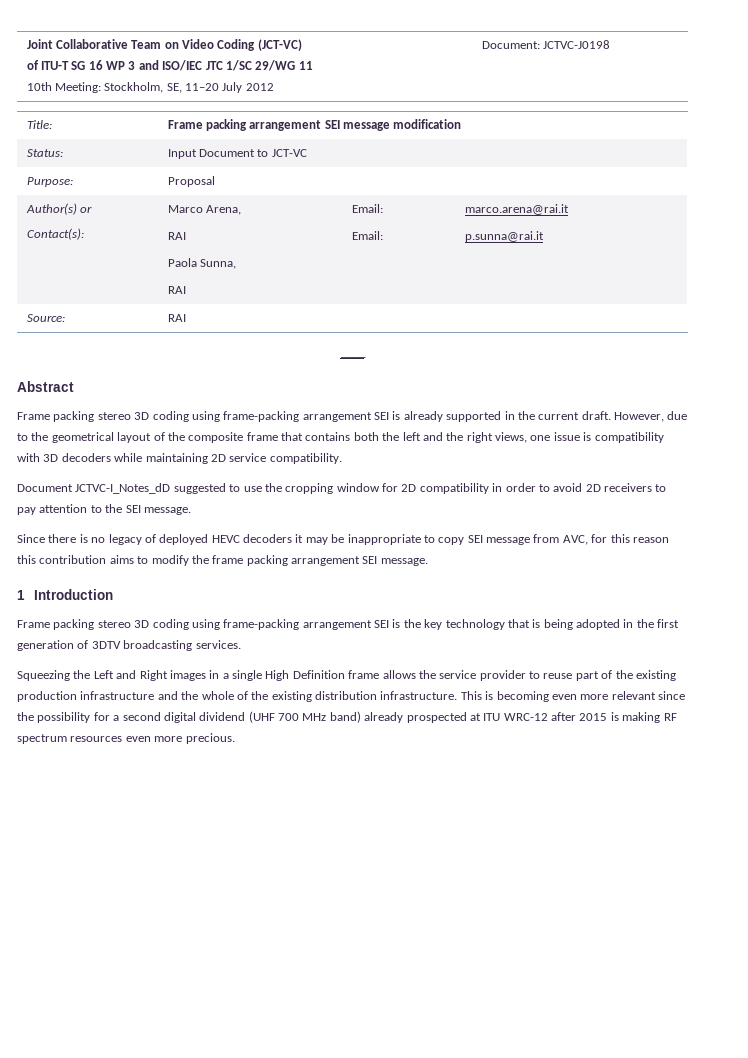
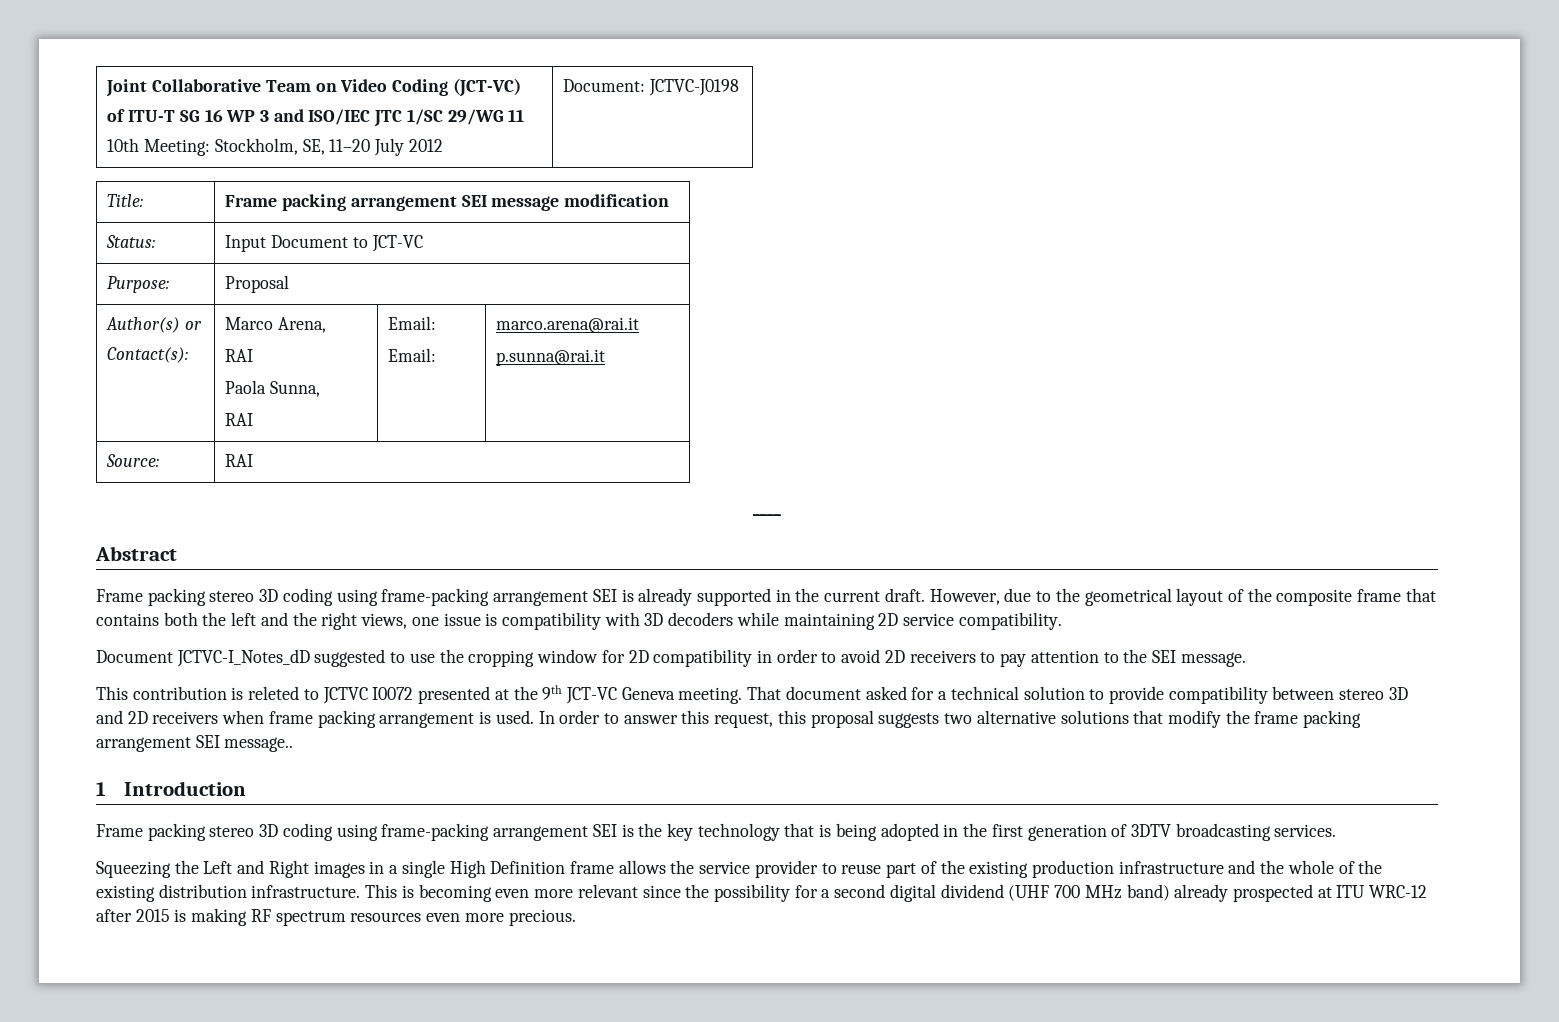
[17,534,669,545] [17,555,149,564] Since there is no legacy of deployed HEVC decoders it may be inappropriate to copy SEI message from AVC, for this reason this contribution aims to -> [96,685,1408,704] [96,710,1164,728] This contribution is releted to JCTVC I0072 presented at the 9th JCT-VC Geneva meeting. That document asked for a technical solution to provide compatibility between stereo 3D and 2D receivers when frame packing arrangement is used. In order to answer this request, this proposal suggests two alternative solutions that
[380,558,428,566] message. -> [224,737,294,752] message..

